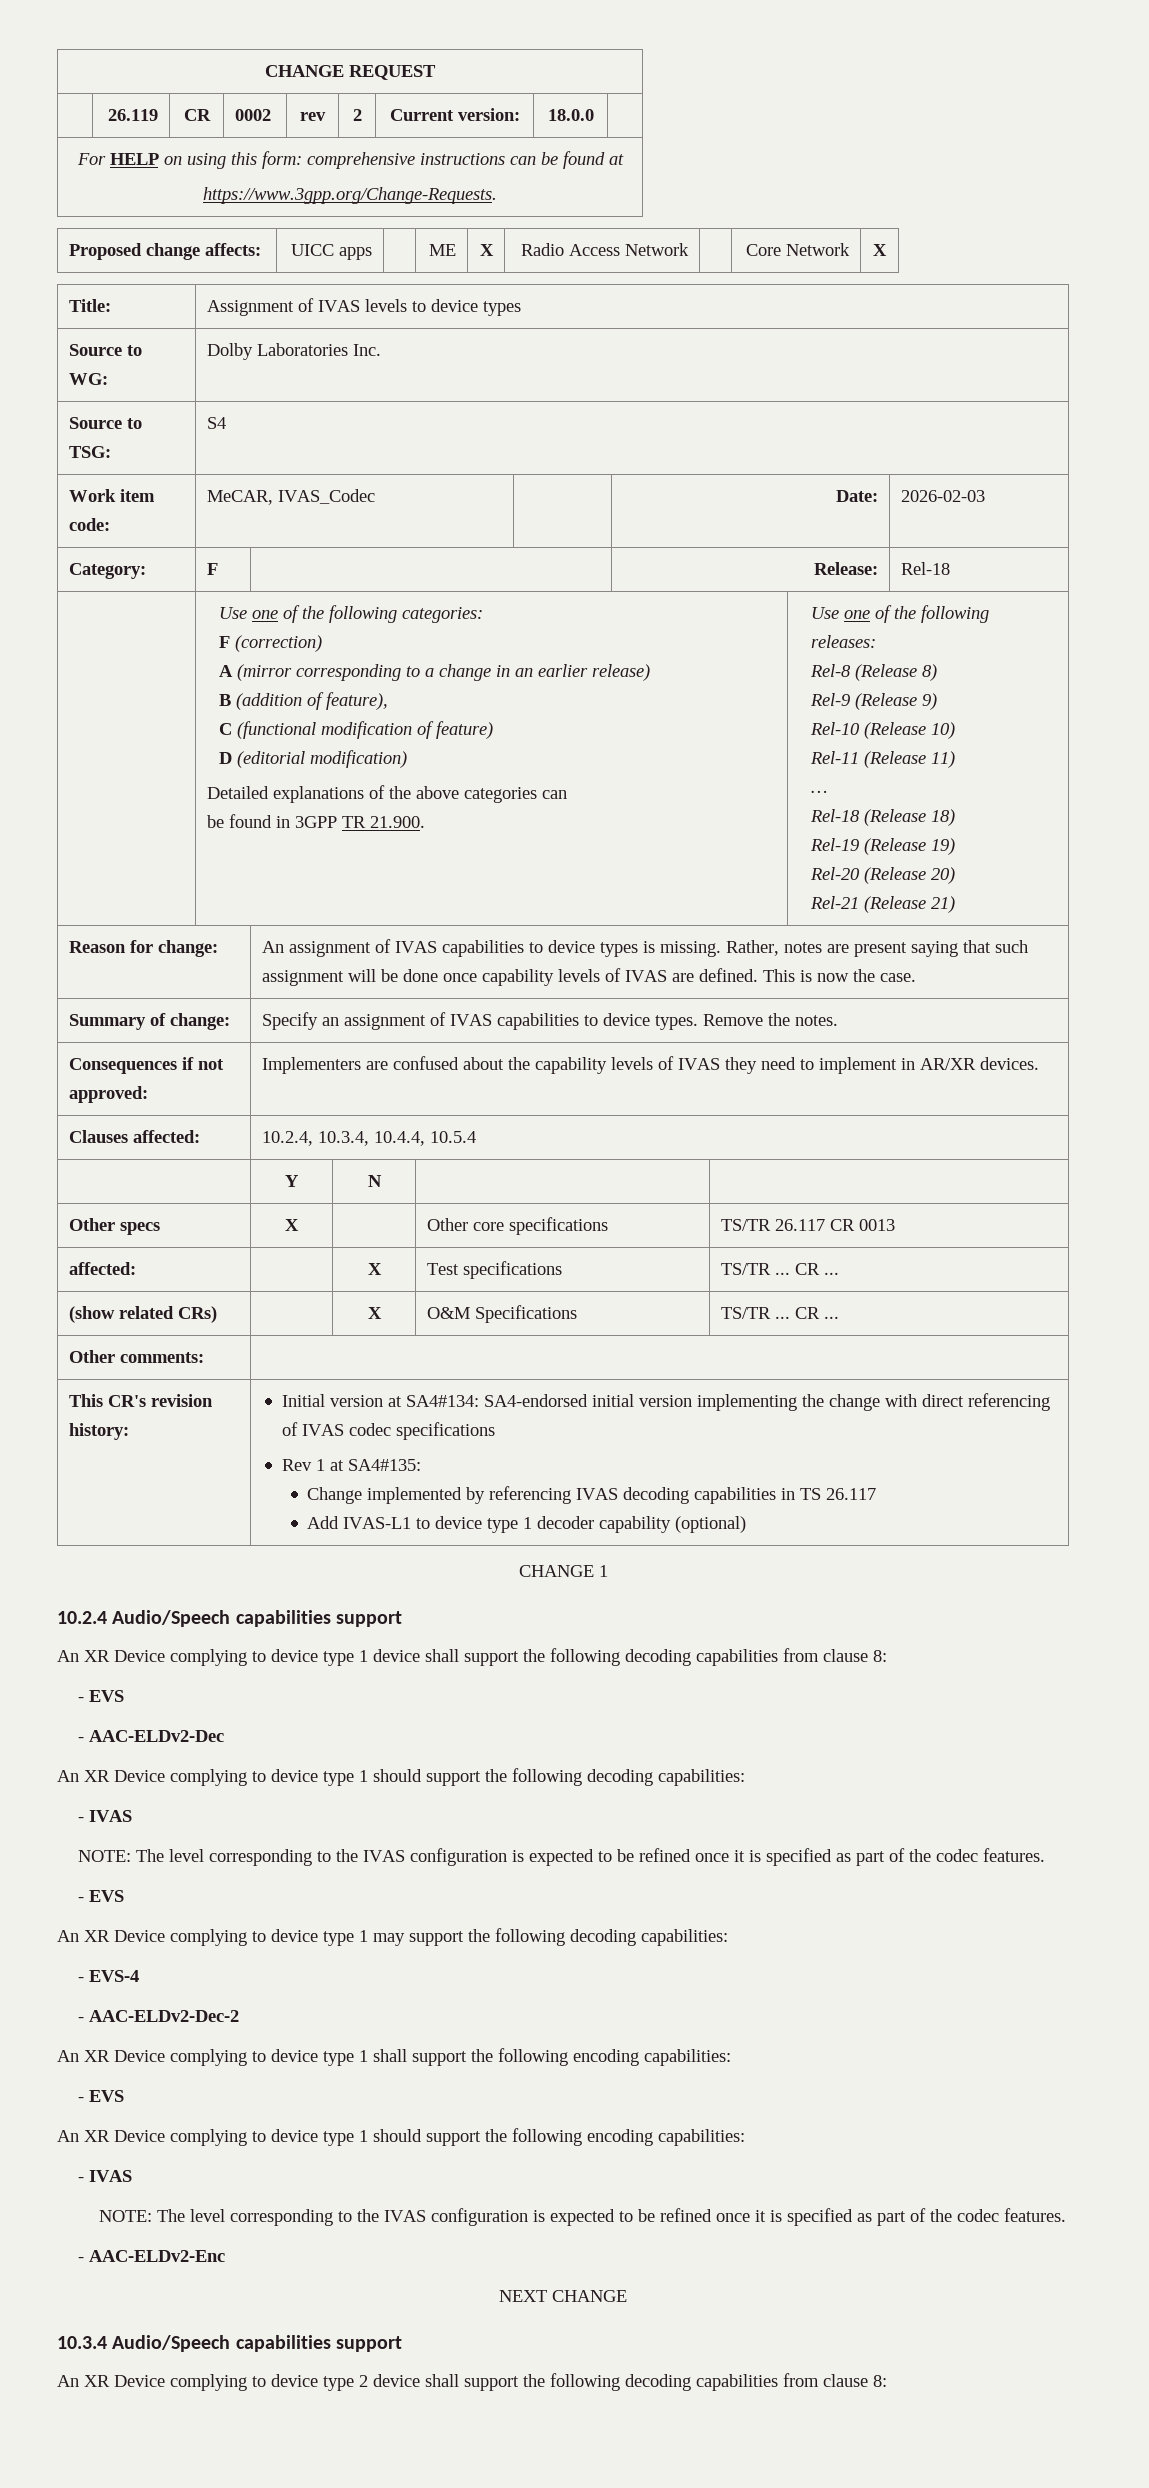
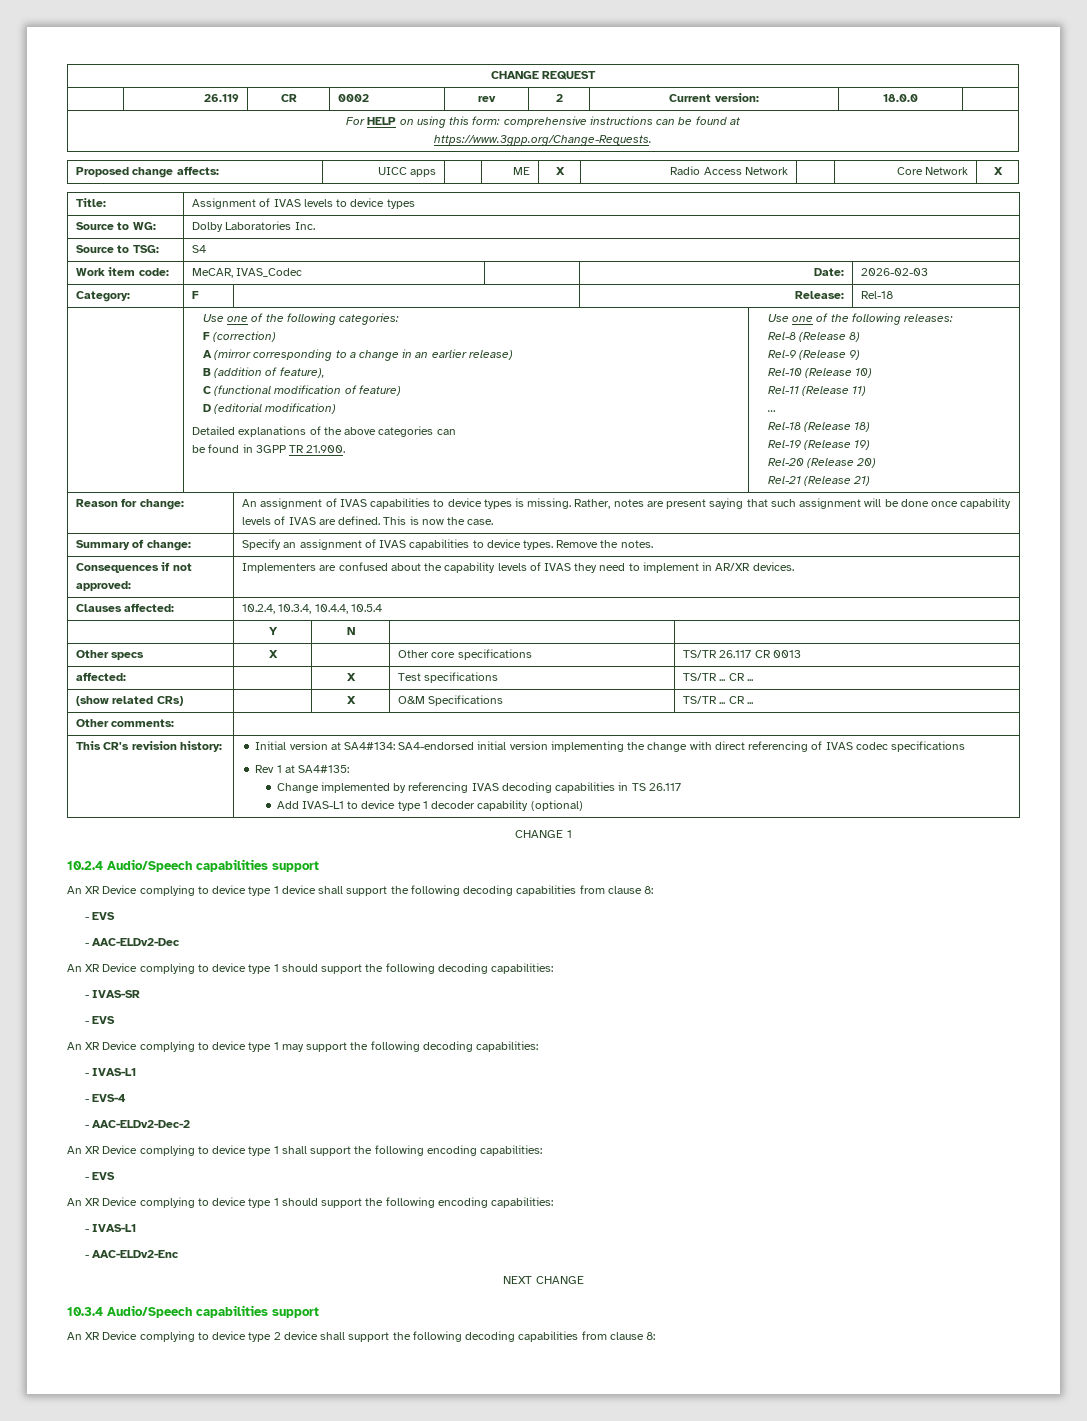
[89,1810,133,1822] [78,1848,1046,1866] IVAS // NOTE: The level corresponding to the IVAS configuration is expected to be refined once it is specified as part of the codec features. -> [92,990,141,998] IVAS-SR
(728, 1937) none -> [84,1068,137,1076] // - IVAS-L1
[89,2170,133,2182] [99,2208,1067,2226] IVAS // NOTE: The level corresponding to the IVAS configuration is expected to be refined once it is specified as part of the codec features. -> [92,1224,137,1232] IVAS-L1

